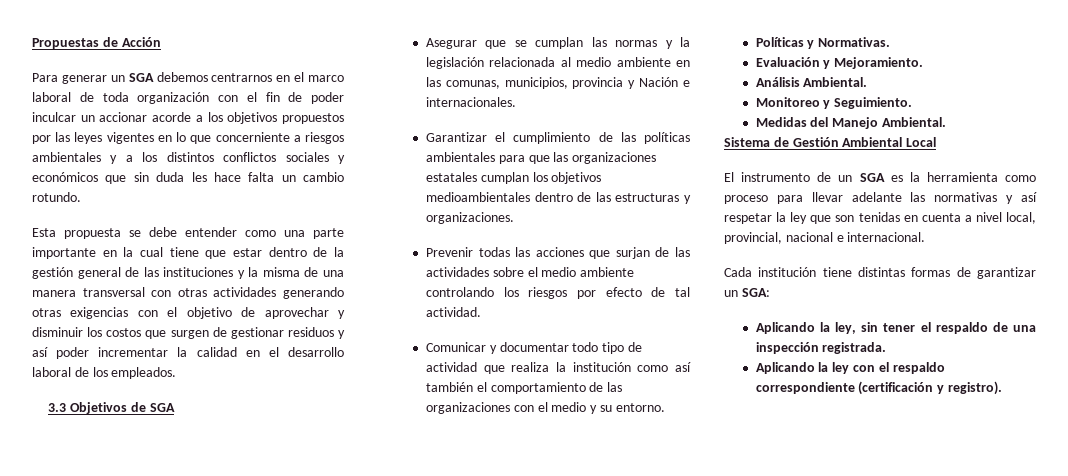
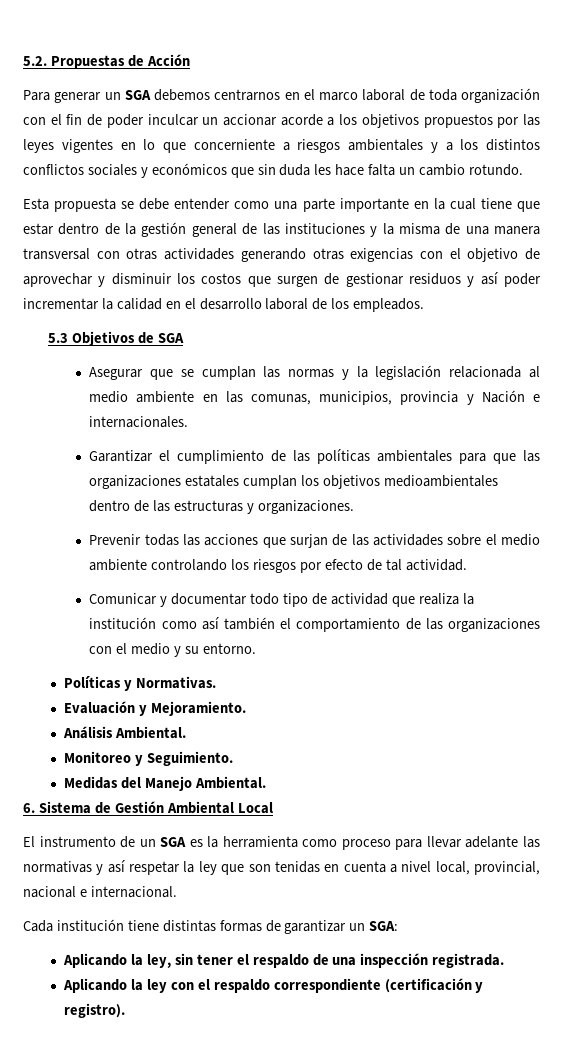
(32, 43) none -> [23,56,47,66] 5.2.
[48,403,67,412] 3.3 -> [48,333,69,343] 5.3
(947, 122) none -> [23,803,35,813] 6.

